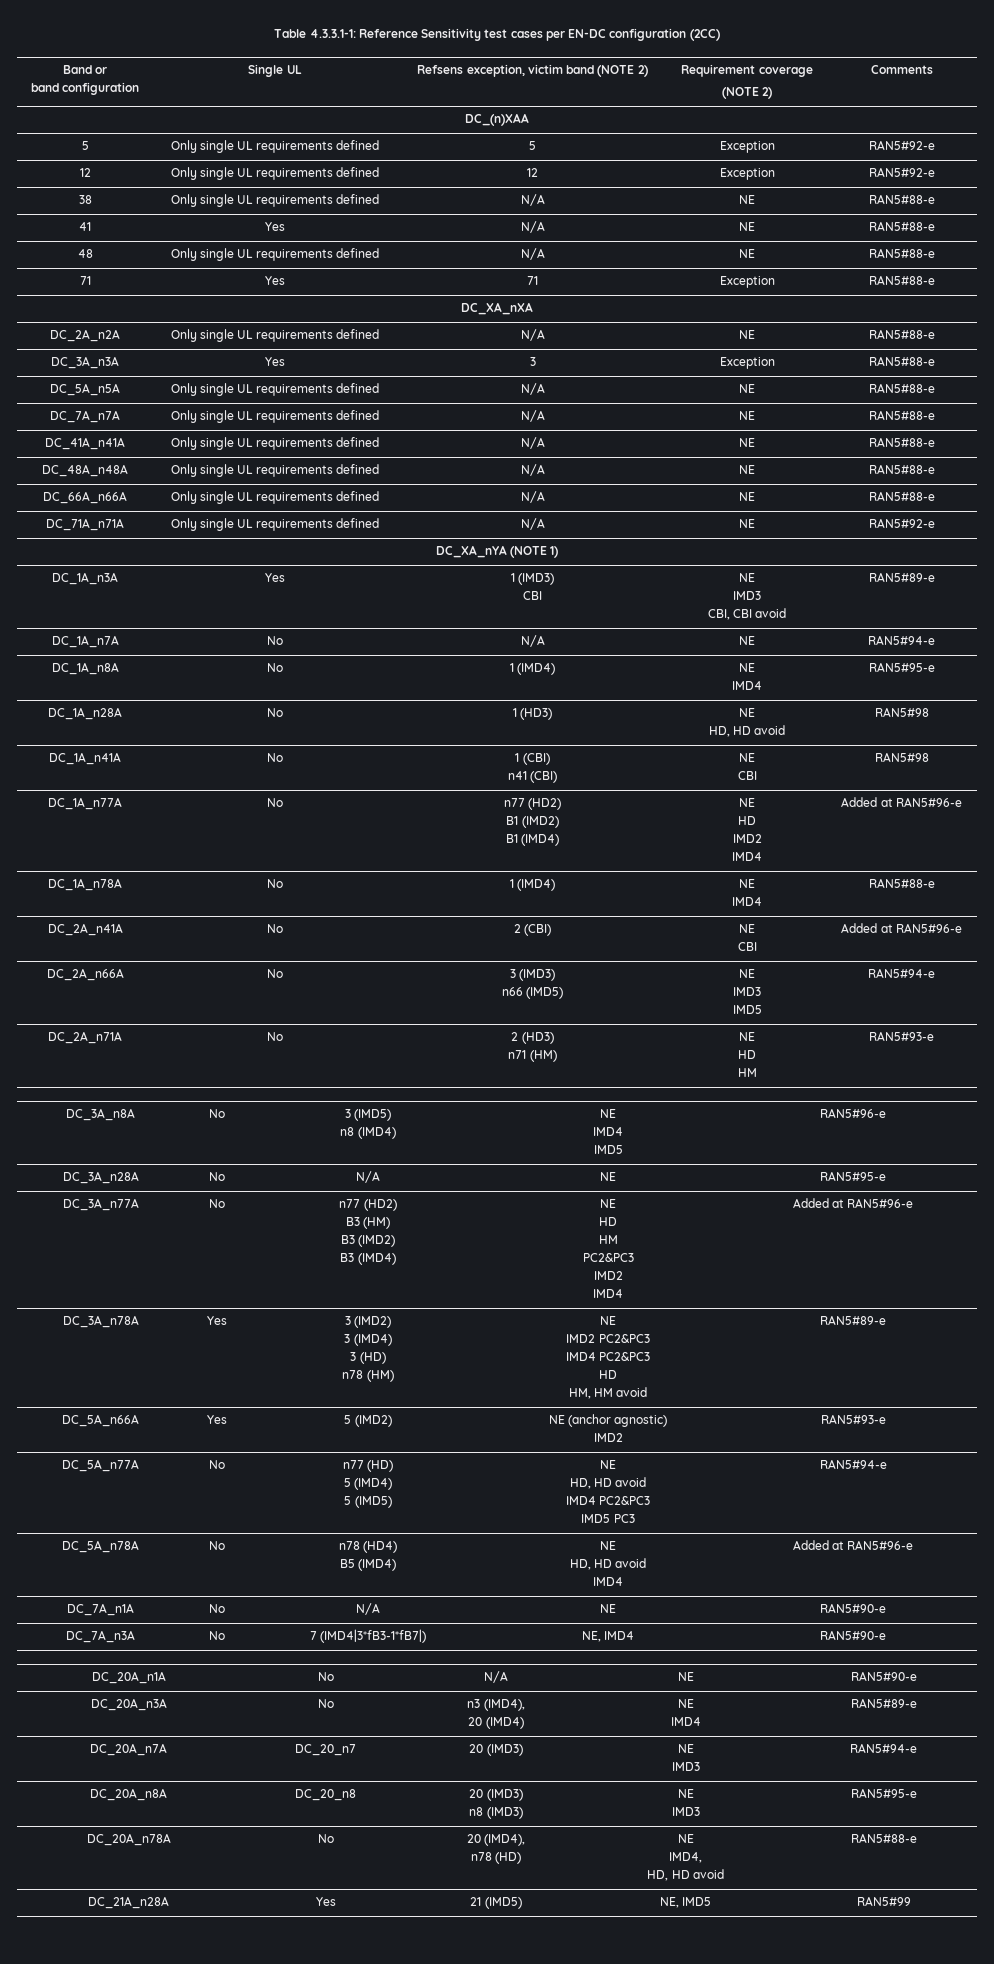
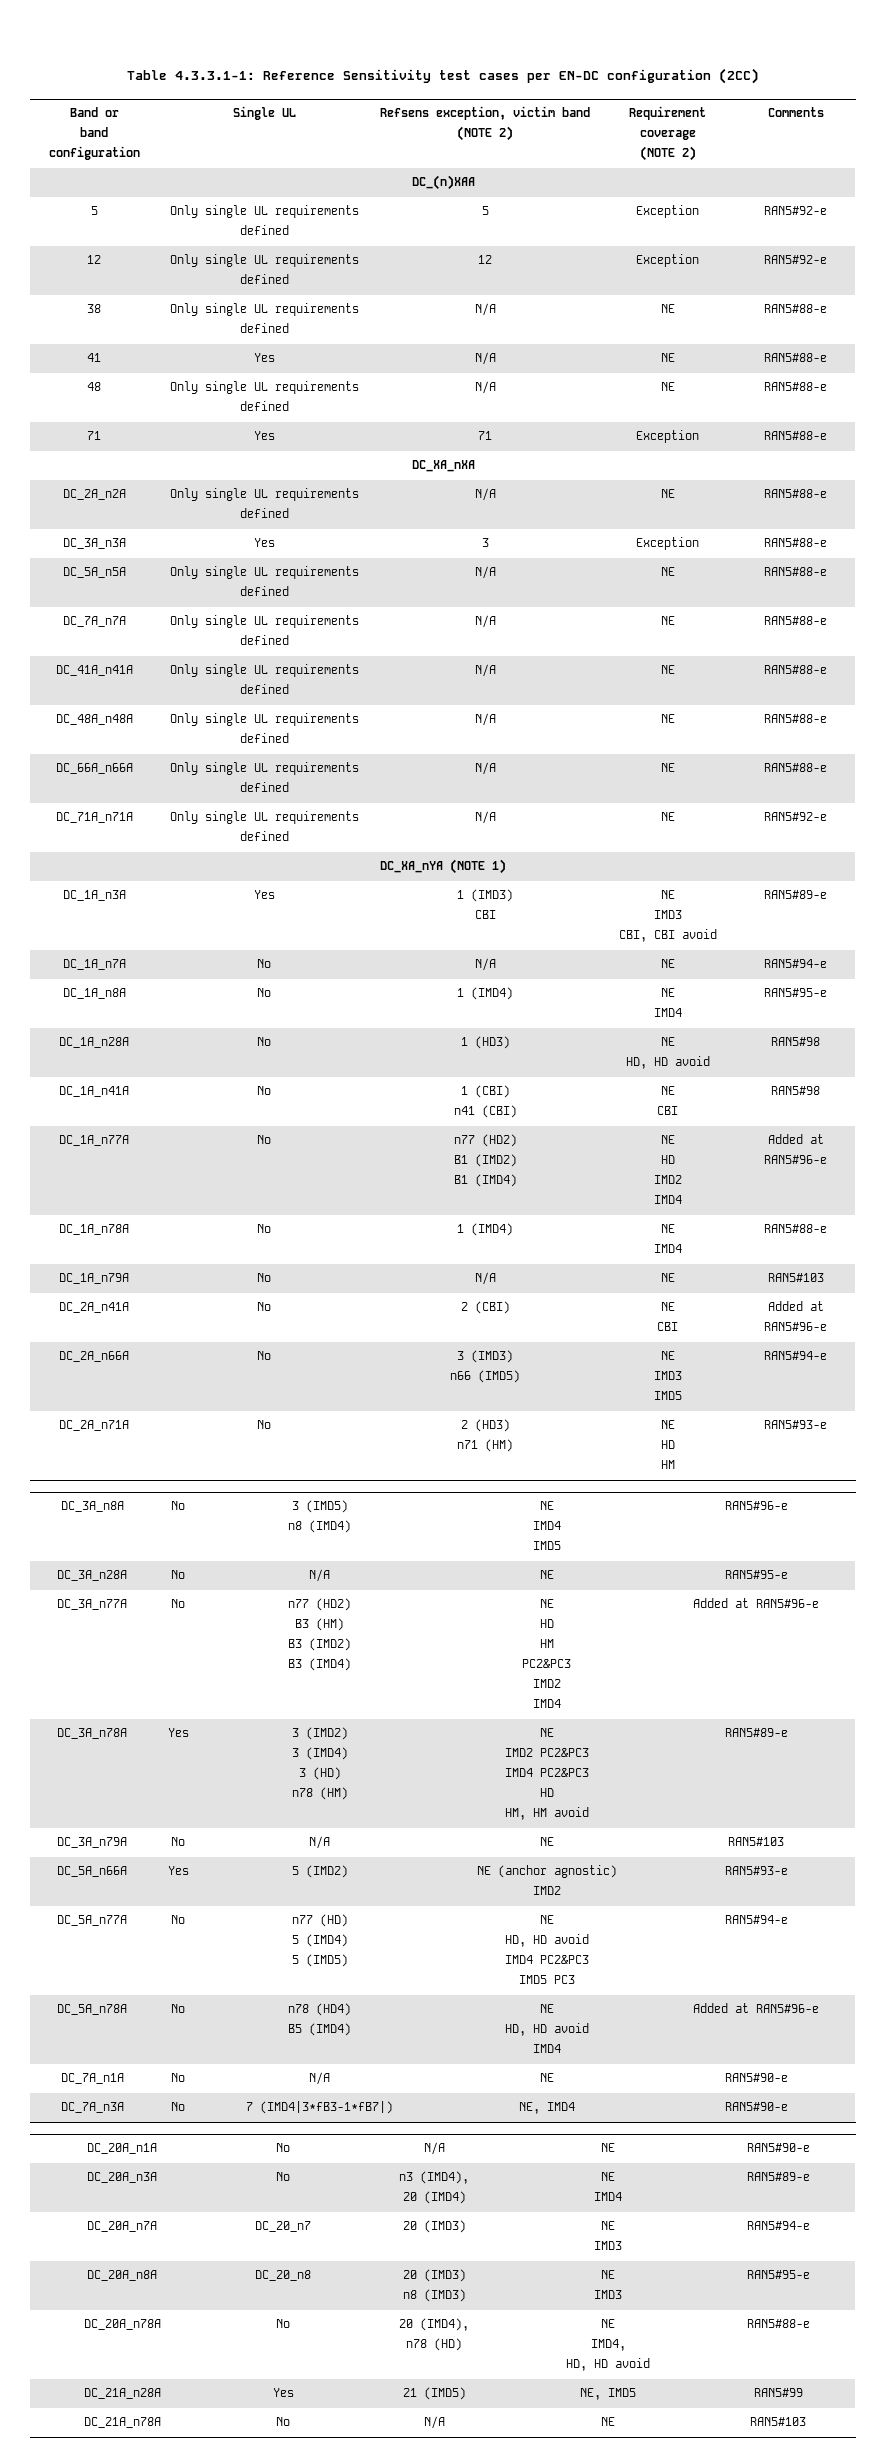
(935, 883) none -> [59,1273,129,1284] [257,1273,271,1282] [474,1272,496,1285] [660,1273,675,1282] [767,1273,824,1282] // DC_1A_n79A | No | N/A | NE | RAN5#103
(886, 1320) none -> [57,1837,127,1848] [171,1837,185,1846] [309,1836,330,1849] [539,1837,554,1846] [728,1837,784,1846] // DC_3A_n79A | No | N/A | NE | RAN5#103
(911, 1901) none -> [83,2417,161,2428] [276,2417,290,2426] [423,2416,445,2429] [601,2417,615,2426] [750,2417,806,2426] // DC_21A_n78A | No | N/A | NE | RAN5#103

